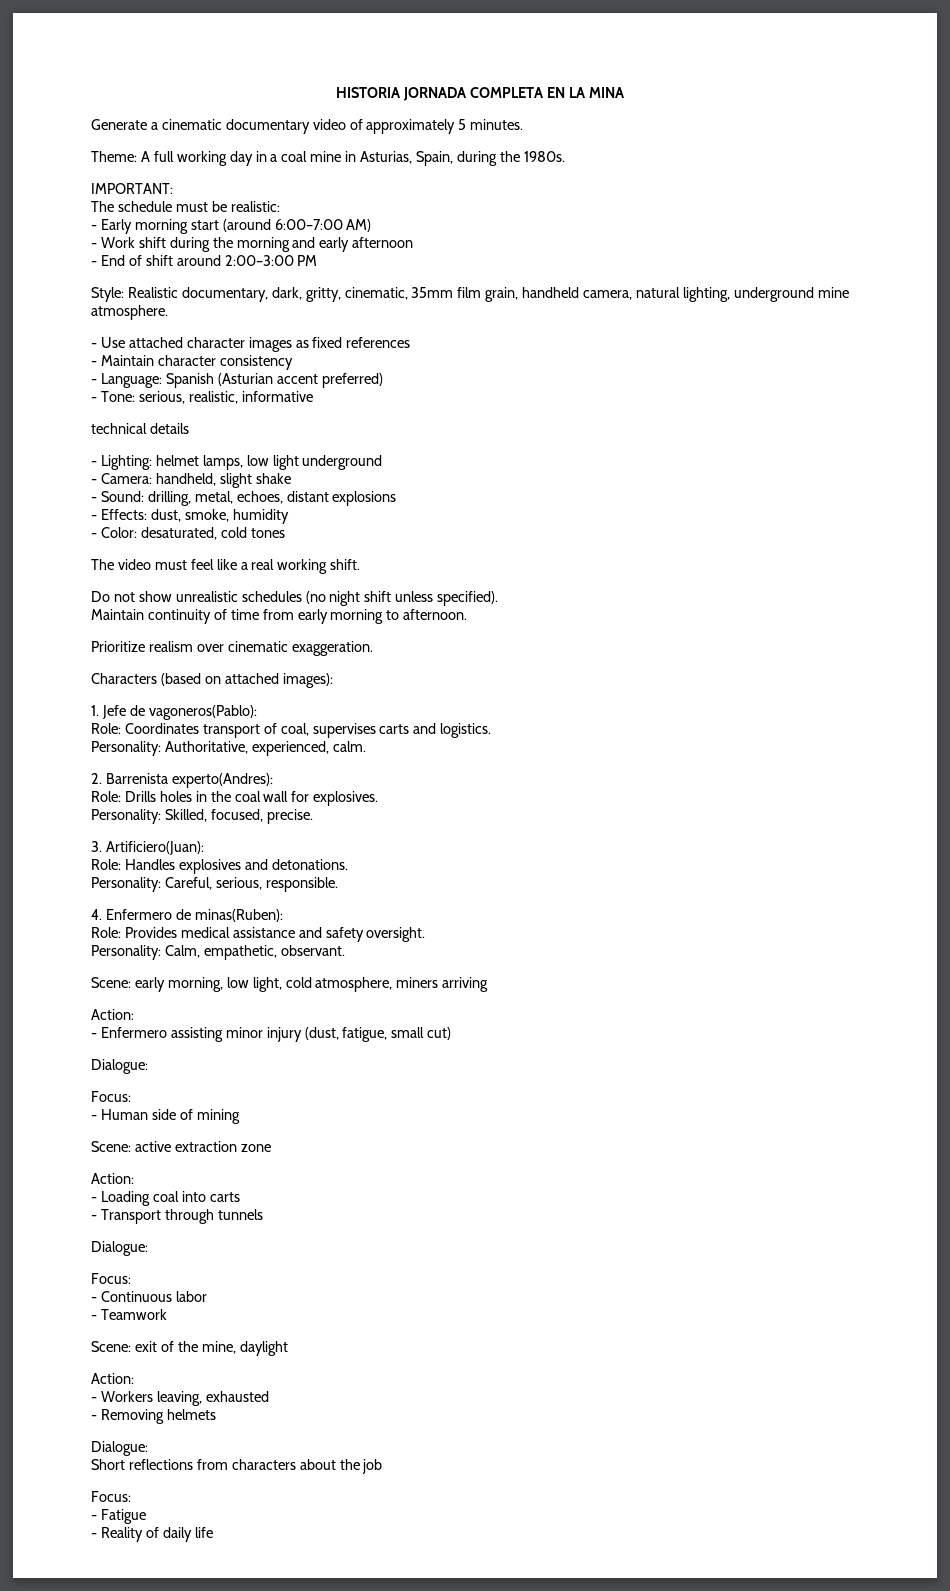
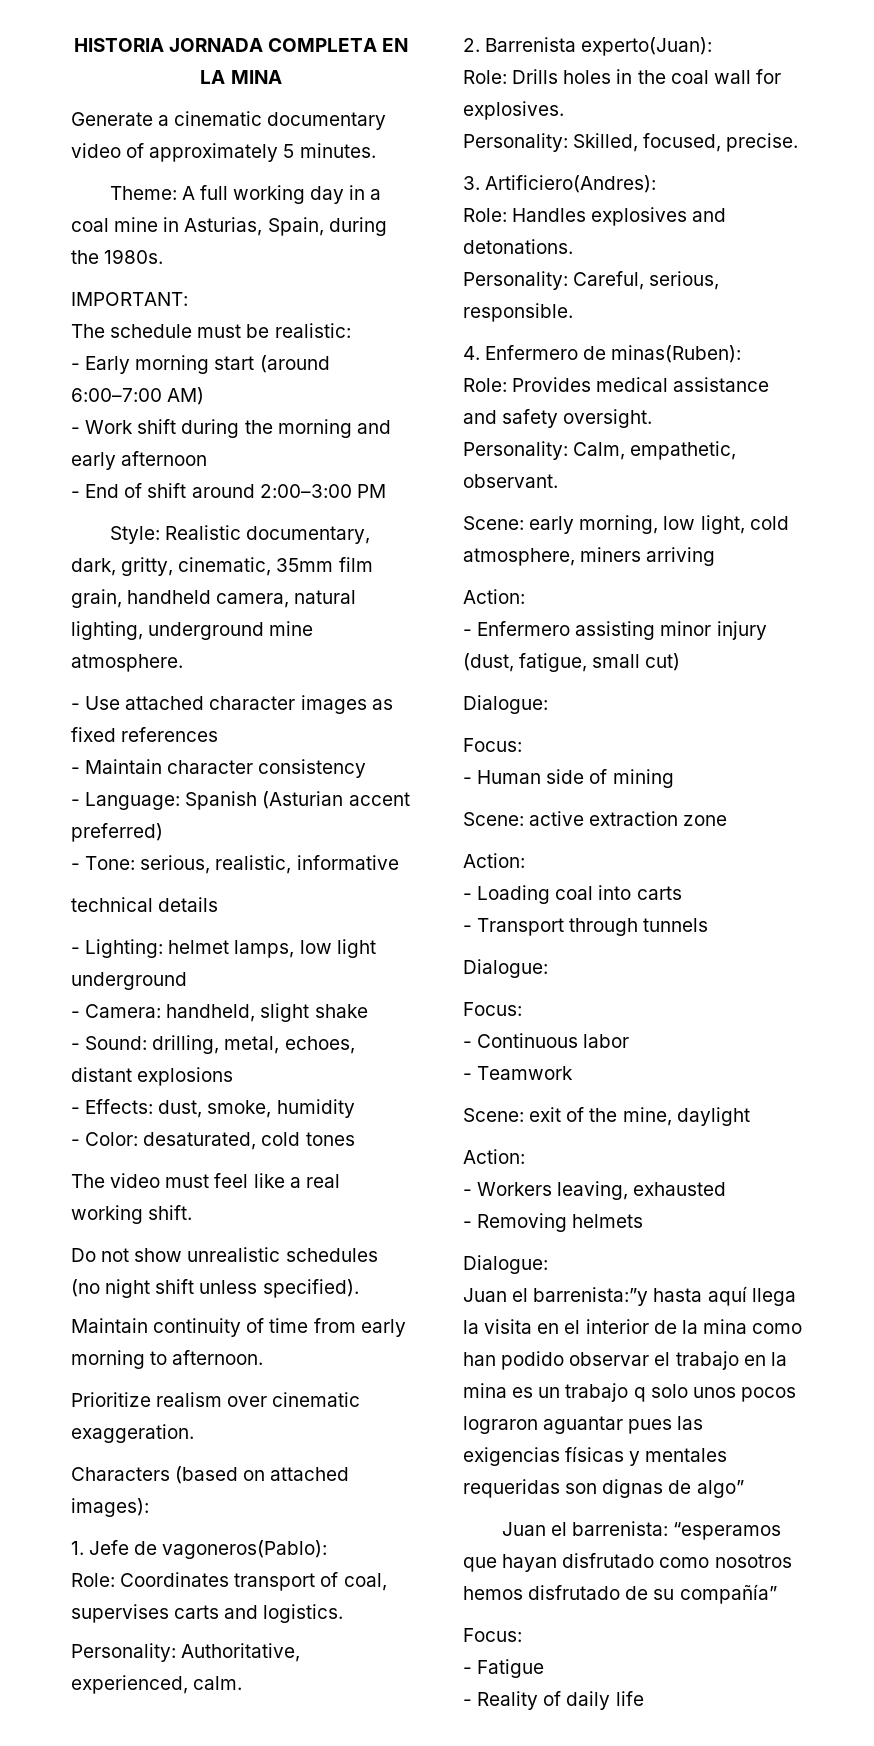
[171,773,273,788] experto(Andres): -> [581,37,713,56] experto(Juan):
[105,841,204,855] Artificiero(Juan): -> [485,175,657,193] Artificiero(Andres):
[91,1459,383,1474] Short reflections from characters about the job -> [463,1286,796,1306] [463,1319,803,1334] [463,1351,787,1370] [463,1383,796,1402] [463,1416,704,1434] [463,1446,728,1466] [463,1479,744,1498] [501,1521,782,1540] [463,1553,792,1572] [463,1584,777,1604] Juan el barrenista:”y hasta aquí llega la visita en el interior de la mina como han podido observar el trabajo en la mina es un trabajo q solo unos pocos lograron aguantar pues las exigencias físicas y mentales requeridas son dignas de algo” // Juan el barrenista: “esperamos que hayan disfrutado como nosotros hemos disfrutado de su compañía”

